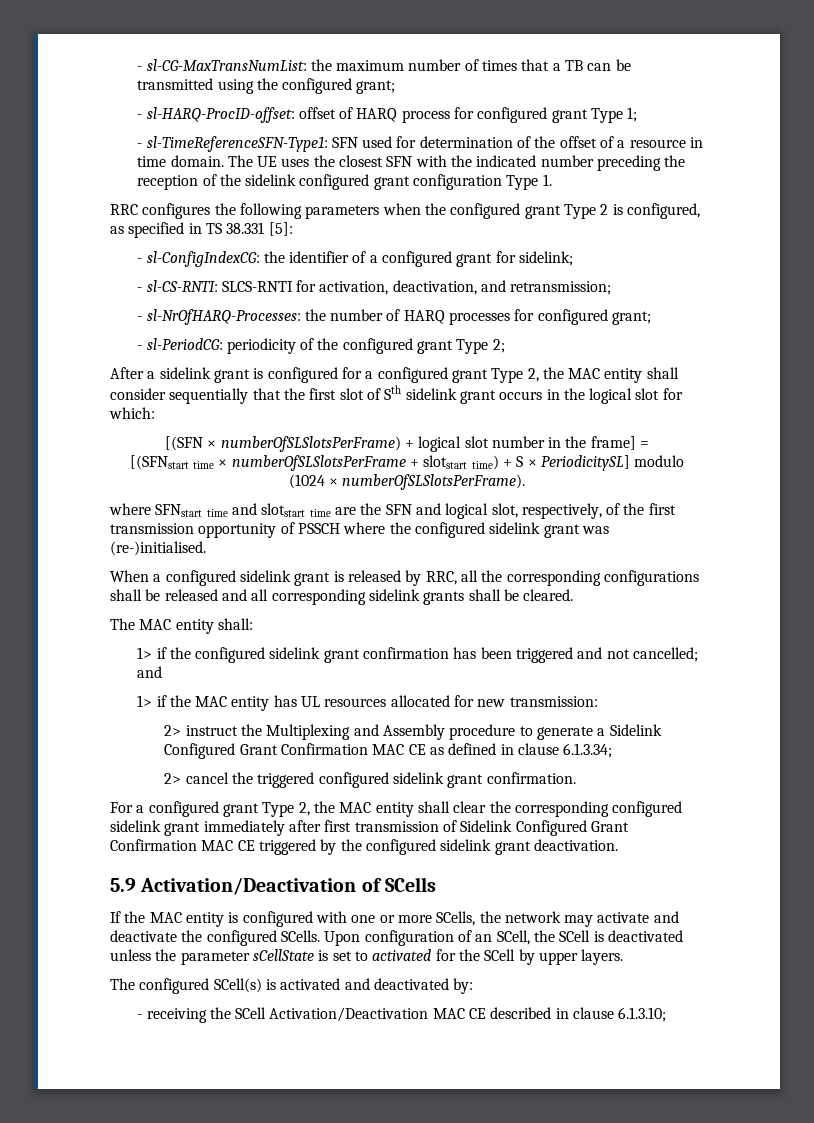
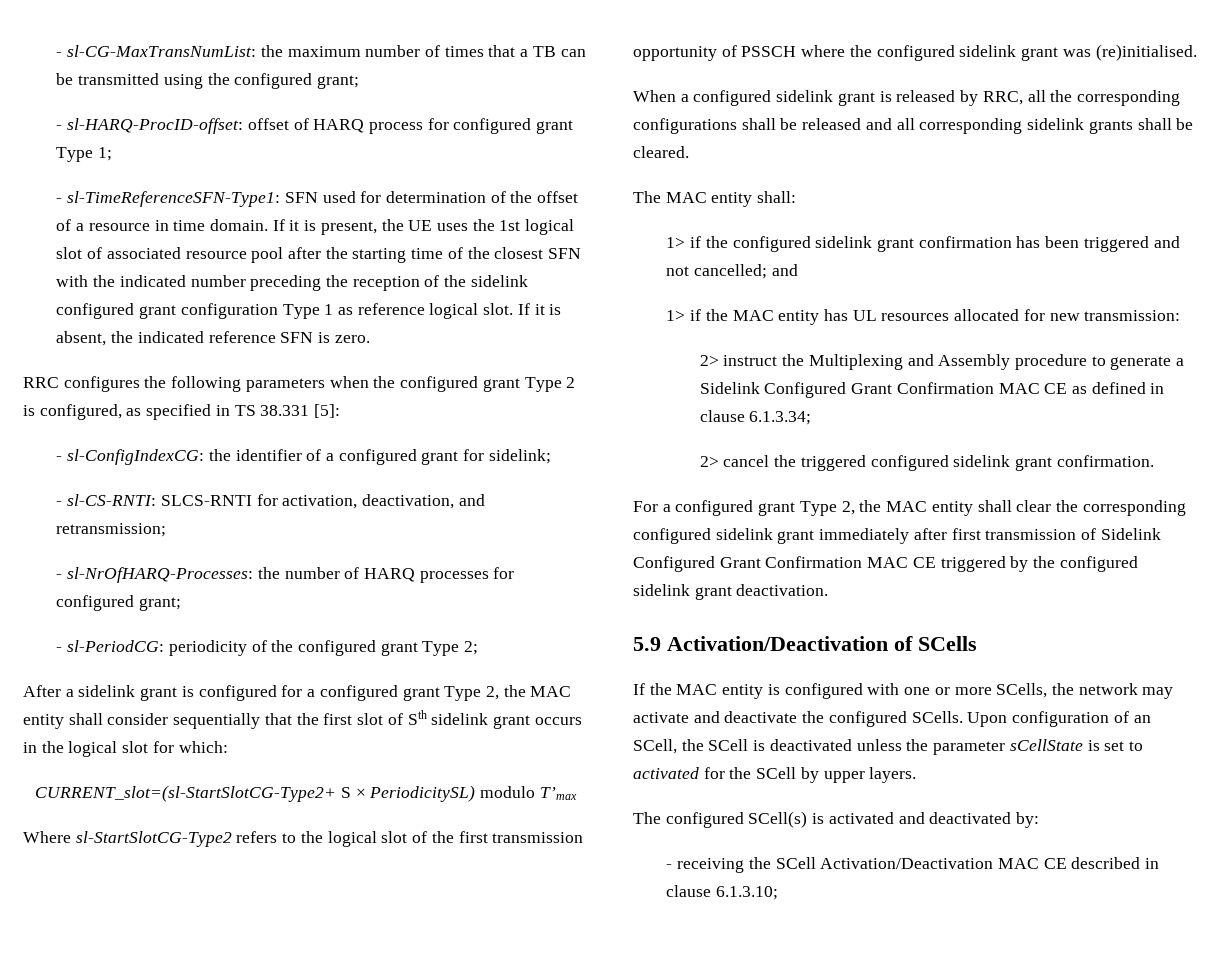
[227,155,310,167] The UE uses -> [272,219,575,235] [56,247,463,263] If it is present, the UE uses the 1st logical slot of associated resource pool after the starting time of
[542,174,552,186] 1. -> [324,303,562,319] [56,331,370,346] 1 as reference logical slot. If it is absent, the indicated reference SFN is zero.
[164,436,650,452] [129,455,685,471] [288,474,526,490] [109,503,602,519] [(SFN × numberOfSLSlotsPerFrame) + logical slot number in the frame] = // [(SFNstart time × numberOfSLSlotsPerFrame + slotstart time) + S × PeriodicitySL] modulo (1024 × numberOfSLSlotsPerFrame). // where SFNstart time and slotstart time are the SFN and logical slot, respectively, -> [35,785,577,802] [23,831,408,847] CURRENT_slot=(sl-StartSlotCG-Type2+ S × PeriodicitySL) modulo T’max // Where sl-StartSlotCG-Type2 refers to the logical slot
[110,541,206,556] (re-)initialised. -> [1095,44,1197,61] (re)initialised.

